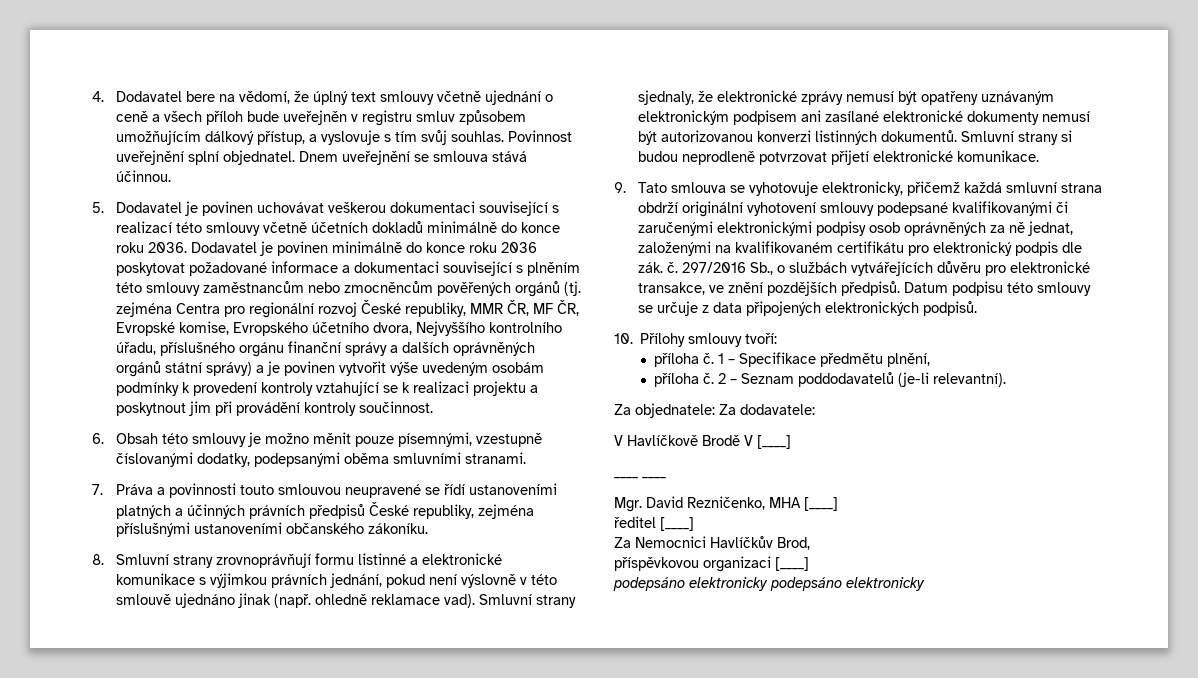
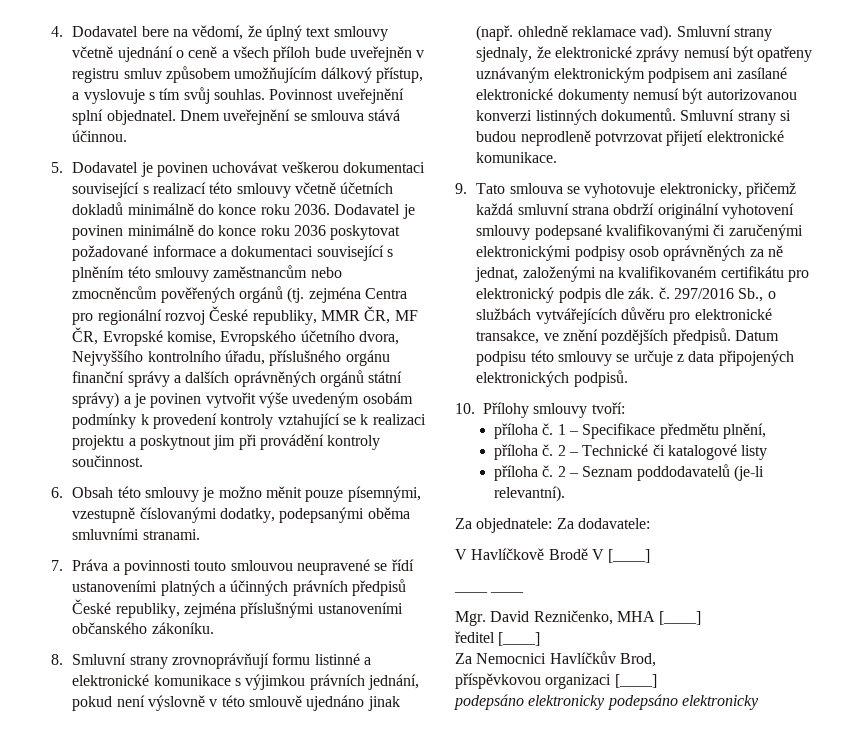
(931, 360) none -> [493,444,768,460] // příloha č. 2 – Technické či katalogové listy

